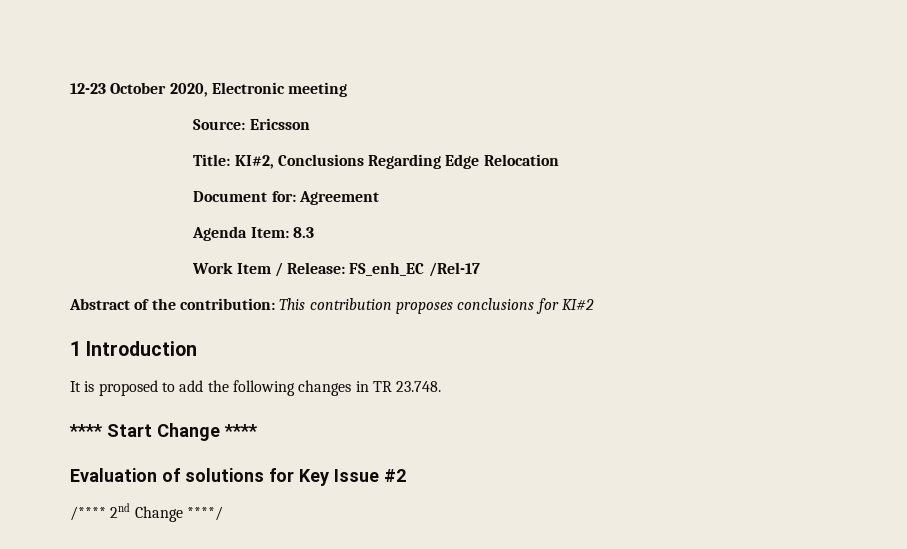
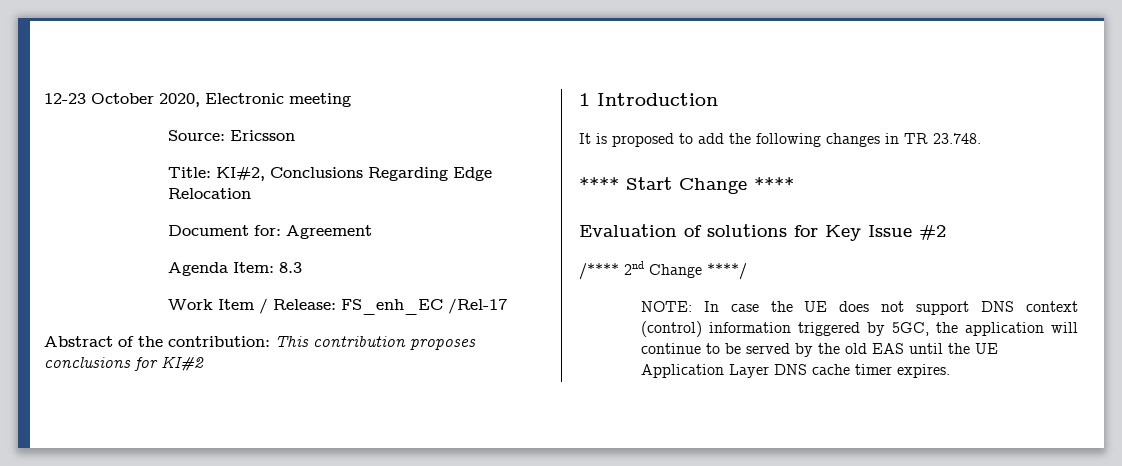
(223, 513) none -> [640,301,1078,315] [640,321,1078,337] [640,343,998,357] [640,364,950,378] // NOTE: In case the UE does not support DNS context (control) information triggered by 5GC, the application will continue to be served by the old EAS until the UE Application Layer DNS cache timer expires.

